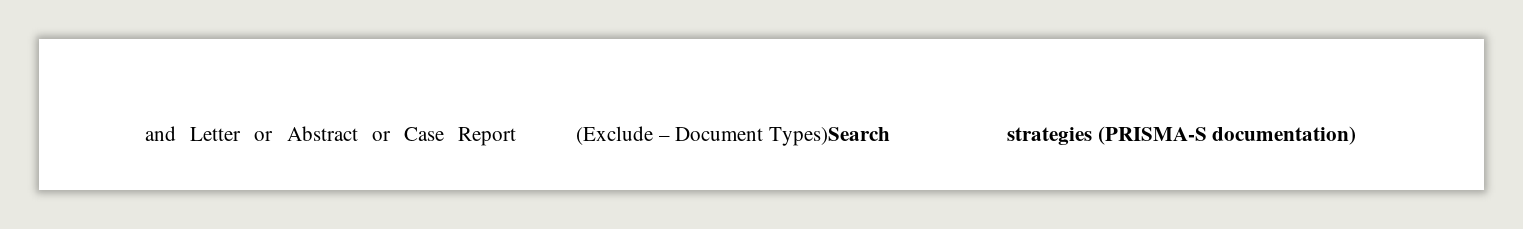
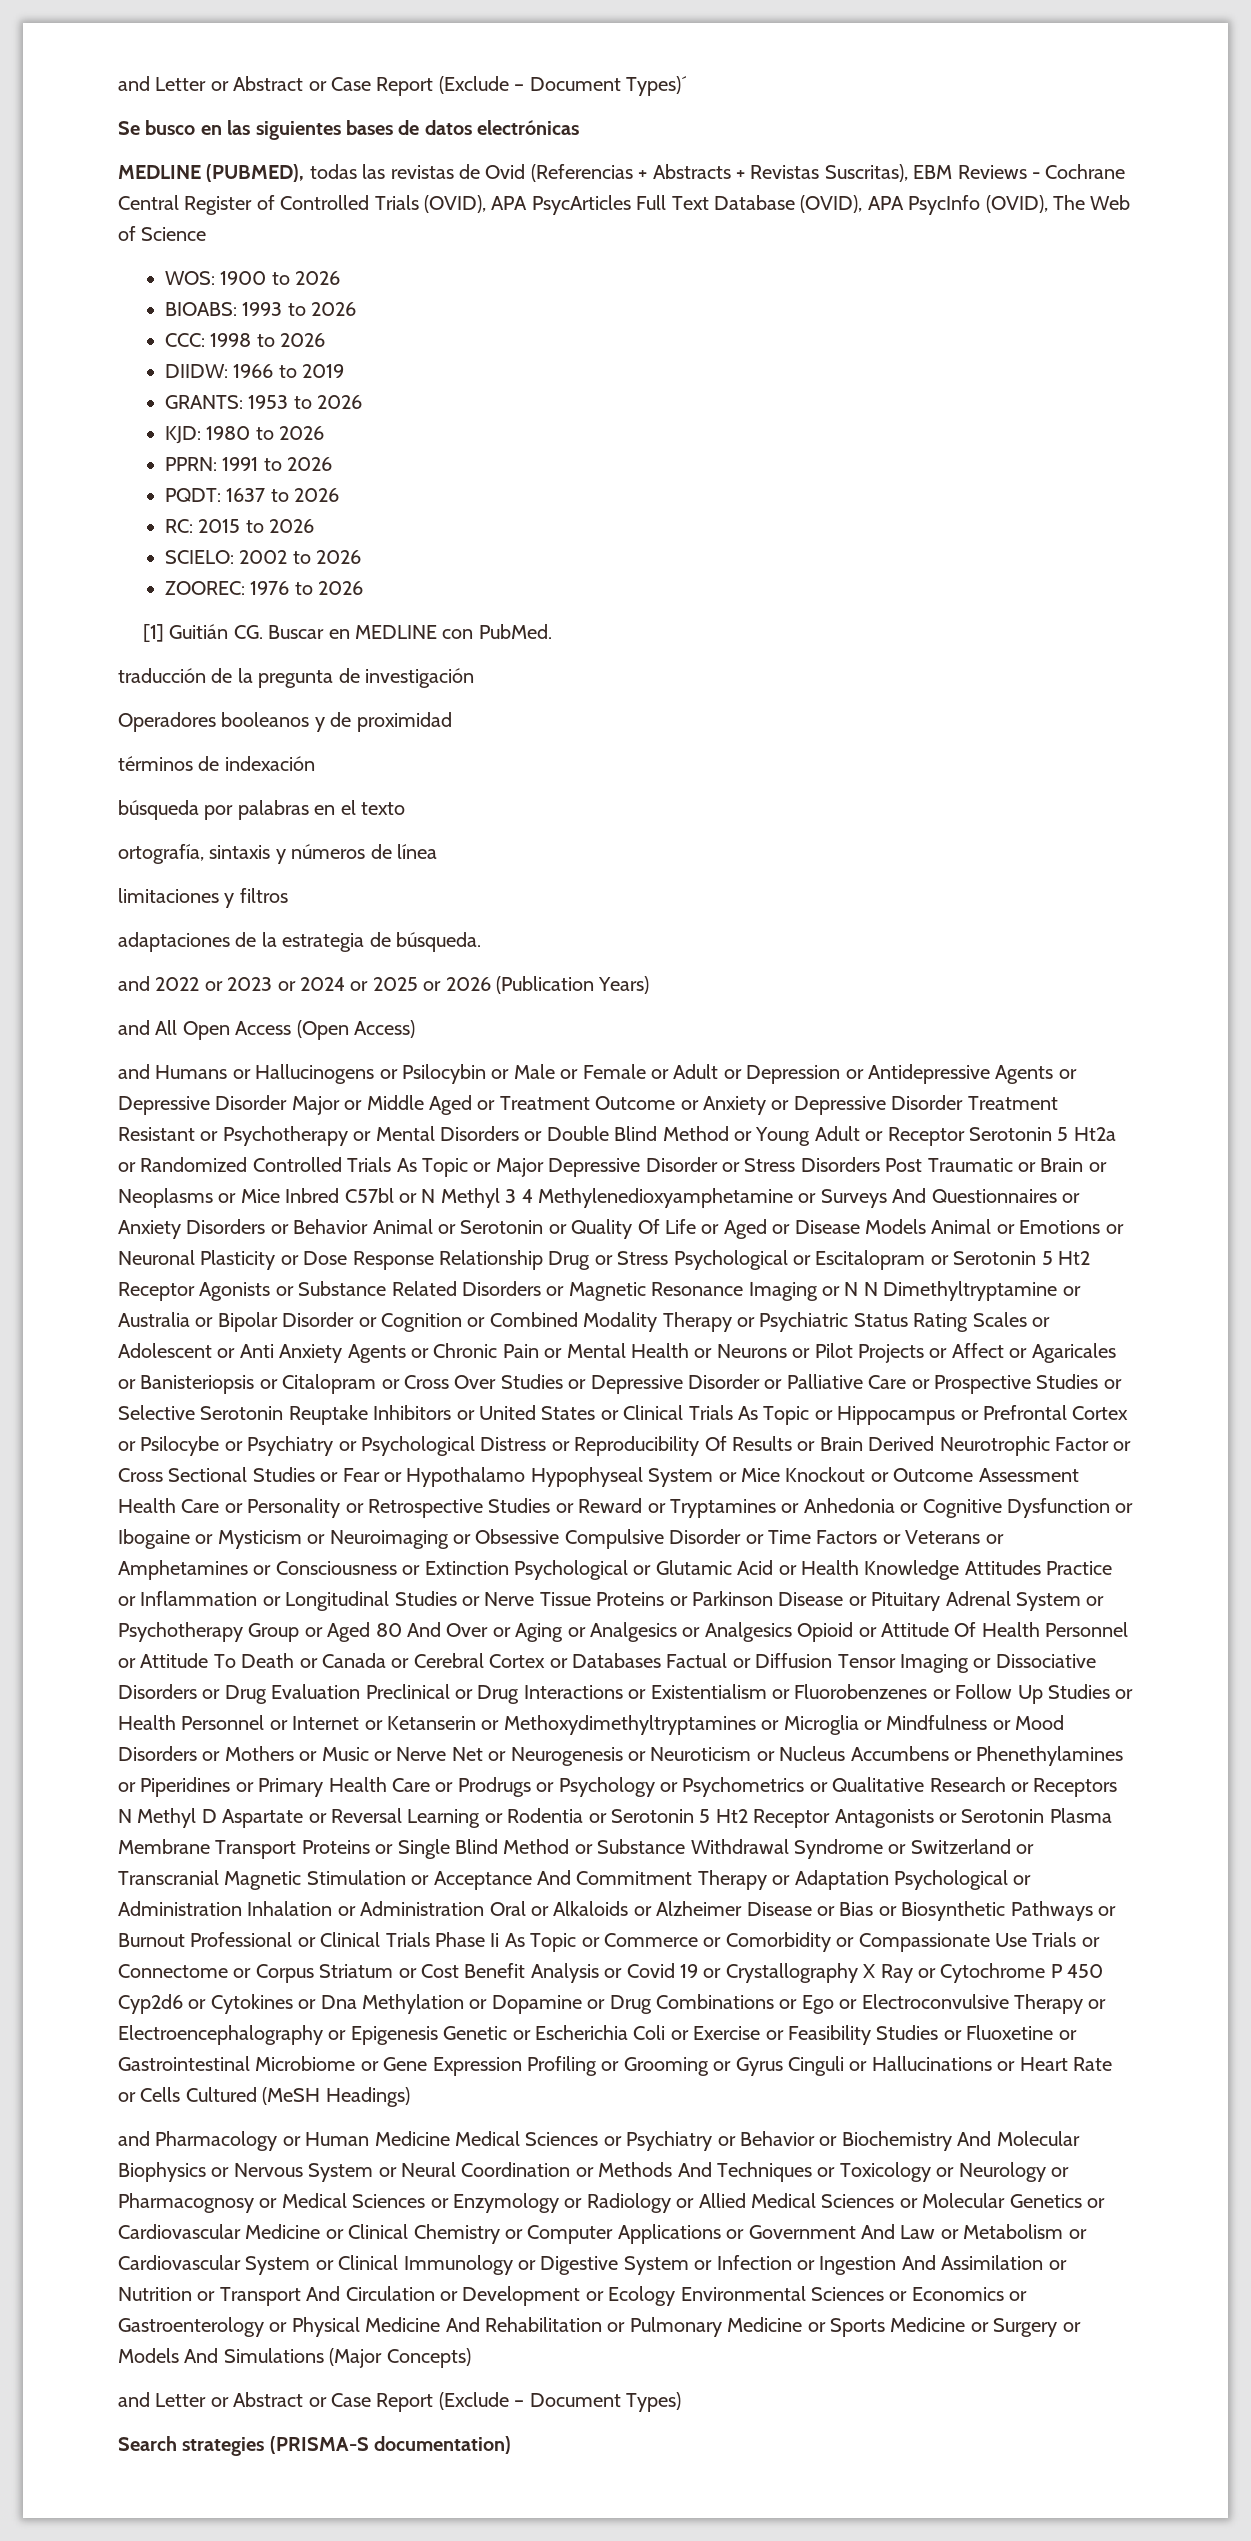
[769,127,891,146] Types)Search -> [626,76,687,96] [118,120,580,140] [118,164,1126,182] [118,195,1131,215] [118,226,207,241] [164,271,341,285] [164,302,357,316] [164,333,326,347] [164,364,345,378] [164,395,363,409] [164,426,325,444] [164,457,333,471] [164,488,340,502] [164,519,315,533] [164,550,362,564] [164,581,364,595] [142,624,552,642] [118,668,474,688] [118,712,452,732] [118,756,315,771] [118,800,405,820] [118,844,437,864] [118,888,288,908] [118,932,481,952] [118,976,650,994] [118,1020,415,1040] [118,1064,1077,1084] [118,1095,1058,1115] [118,1126,1116,1146] [118,1157,1107,1177] [118,1188,1080,1208] [118,1219,1124,1239] [118,1250,1090,1270] [118,1281,1081,1301] [118,1312,1050,1332] [118,1343,1116,1363] [118,1374,1122,1394] [118,1405,1129,1425] [118,1436,1132,1456] [118,1467,1079,1487] [118,1498,1134,1518] [118,1529,1004,1549] [118,1560,1113,1580] [118,1591,1105,1611] [118,1622,1129,1642] [118,1653,1096,1673] [118,1684,1134,1704] [118,1715,1065,1735] [118,1746,1124,1766] [118,1777,1118,1797] [118,1808,1112,1828] [118,1839,1035,1859] [118,1870,1032,1890] [118,1901,1116,1921] [118,1932,1100,1952] [118,1963,1104,1983] [118,1994,1107,2014] [118,2025,1077,2045] [118,2056,1112,2076] [118,2087,410,2107] [118,2131,1080,2151] [118,2162,1069,2182] [118,2193,1105,2213] [118,2224,1087,2244] [118,2255,1067,2275] [118,2286,1028,2306] [118,2317,1081,2337] [118,2348,471,2368] [118,2392,681,2412] [118,2436,177,2451] Types)´ // Se busco en las siguientes bases de datos electrónicas // MEDLINE (PUBMED), todas las revistas de Ovid (Referencias + Abstracts + Revistas Suscritas), EBM Reviews - Cochrane Central Register of Controlled Trials (OVID), APA PsycArticles Full Text Database (OVID), APA PsycInfo (OVID), The Web of Science // WOS: 1900 to 2026 // BIOABS: 1993 to 2026 // CCC: 1998 to 2026 // DIIDW: 1966 to 2019 // GRANTS: 1953 to 2026 // KJD: 1980 to 2026 // PPRN: 1991 to 2026 // PQDT: 1637 to 2026 // RC: 2015 to 2026 // SCIELO: 2002 to 2026 // ZOOREC: 1976 to 2026 // [1] Guitián CG. Buscar en MEDLINE con PubMed. // traducción de la pregunta de investigación // Operadores booleanos y de proximidad // términos de indexación // búsqueda por palabras en el texto // ortografía, sintaxis y números de línea // limitaciones y filtros // adaptaciones de la estrategia de búsqueda. // and 2022 or 2023 or 2024 or 2025 or 2026 (Publication Years) // and All Open Access (Open Access) // and Humans or Hallucinogens or Psilocybin or Male or Female or Adult or Depression or Antidepressive Agents or Depressive Disorder Major or Middle Aged or Treatment Outcome or Anxiety or Depressive Disorder Treatment Resistant or Psychotherapy or Mental Disorders or Double Blind Method or Young Adult or Receptor Serotonin 5 Ht2a or Randomized Controlled Trials As Topic or Major Depressive Disorder or Stress Disorders Post Traumatic or Brain or Neoplasms or Mice Inbred C57bl or N Methyl 3 4 Methylenedioxyamphetamine or Surveys And Questionnaires or Anxiety Disorders or Behavior Animal or Serotonin or Quality Of Life or Aged or Disease Models Animal or Emotions or Neuronal Plasticity or Dose Response Relationship Drug or Stress Psychological or Escitalopram or Serotonin 5 Ht2 Receptor Agonists or Substance Related Disorders or Magnetic Resonance Imaging or N N Dimethyltryptamine or Australia or Bipolar Disorder or Cognition or Combined Modality Therapy or Psychiatric Status Rating Scales or Adolescent or Anti Anxiety Agents or Chronic Pain or Mental Health or Neurons or Pilot Projects or Affect or Agaricales or Banisteriopsis or Citalopram or Cross Over Studies or Depressive Disorder or Palliative Care or Prospective Studies or Selective Serotonin Reuptake Inhibitors or United States or Clinical Trials As Topic or Hippocampus or Prefrontal Cortex or Psilocybe or Psychiatry or Psychological Distress or Reproducibility Of Results or Brain Derived Neurotrophic Factor or Cross Sectional Studies or Fear or Hypothalamo Hypophyseal System or Mice Knockout or Outcome Assessment Health Care or Personality or Retrospective Studies or Reward or Tryptamines or Anhedonia or Cognitive Dysfunction or Ibogaine or Mysticism or Neuroimaging or Obsessive Compulsive Disorder or Time Factors or Veterans or Amphetamines or Consciousness or Extinction Psychological or Glutamic Acid or Health Knowledge Attitudes Practice or Inflammation or Longitudinal Studies or Nerve Tissue Proteins or Parkinson Disease or Pituitary Adrenal System or Psychotherapy Group or Aged 80 And Over or Aging or Analgesics or Analgesics Opioid or Attitude Of Health Personnel or Attitude To Death or Canada or Cerebral Cortex or Databases Factual or Diffusion Tensor Imaging or Dissociative Disorders or Drug Evaluation Preclinical or Drug Interactions or Existentialism or Fluorobenzenes or Follow Up Studies or Health Personnel or Internet or Ketanserin or Methoxydimethyltryptamines or Microglia or Mindfulness or Mood Disorders or Mothers or Music or Nerve Net or Neurogenesis or Neuroticism or Nucleus Accumbens or Phenethylamines or Piperidines or Primary Health Care or Prodrugs or Psychology or Psychometrics or Qualitative Research or Receptors N Methyl D Aspartate or Reversal Learning or Rodentia or Serotonin 5 Ht2 Receptor Antagonists or Serotonin Plasma Membrane Transport Proteins or Single Blind Method or Substance Withdrawal Syndrome or Switzerland or Transcranial Magnetic Stimulation or Acceptance And Commitment Therapy or Adaptation Psychological or Administration Inhalation or Administration Oral or Alkaloids or Alzheimer Disease or Bias or Biosynthetic Pathways or Burnout Professional or Clinical Trials Phase Ii As Topic or Commerce or Comorbidity or Compassionate Use Trials or Connectome or Corpus Striatum or Cost Benefit Analysis or Covid 19 or Crystallography X Ray or Cytochrome P 450 Cyp2d6 or Cytokines or Dna Methylation or Dopamine or Drug Combinations or Ego or Electroconvulsive Therapy or Electroencephalography or Epigenesis Genetic or Escherichia Coli or Exercise or Feasibility Studies or Fluoxetine or Gastrointestinal Microbiome or Gene Expression Profiling or Grooming or Gyrus Cinguli or Hallucinations or Heart Rate or Cells Cultured (MeSH Headings) // and Pharmacology or Human Medicine Medical Sciences or Psychiatry or Behavior or Biochemistry And Molecular Biophysics or Nervous System or Neural Coordination or Methods And Techniques or Toxicology or Neurology or Pharmacognosy or Medical Sciences or Enzymology or Radiology or Allied Medical Sciences or Molecular Genetics or Cardiovascular Medicine or Clinical Chemistry or Computer Applications or Government And Law or Metabolism or Cardiovascular System or Clinical Immunology or Digestive System or Infection or Ingestion And Assimilation or Nutrition or Transport And Circulation or Development or Ecology Environmental Sciences or Economics or Gastroenterology or Physical Medicine And Rehabilitation or Pulmonary Medicine or Sports Medicine or Surgery or Models And Simulations (Major Concepts) // and Letter or Abstract or Case Report (Exclude – Document Types) // Search

